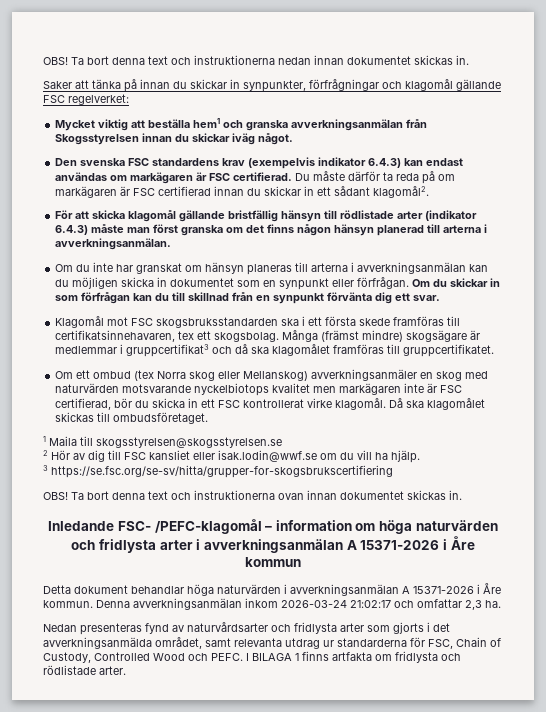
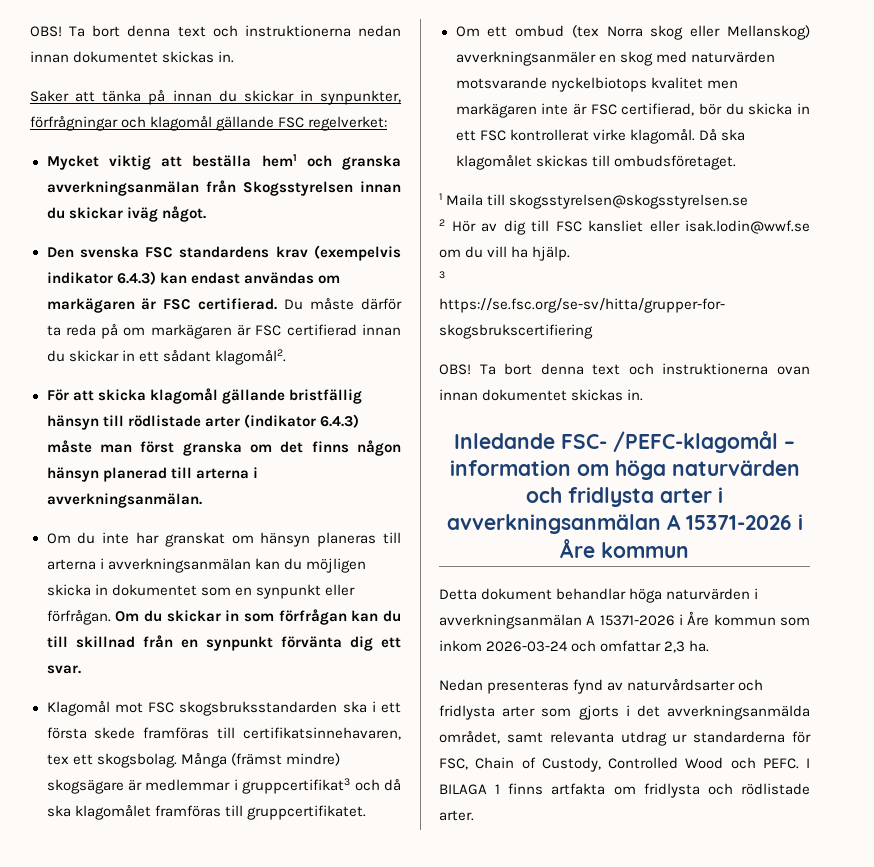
[43,598,242,610] kommun. Denna avverkningsanmälan -> [713,614,810,626] kommun som
[350,600,391,608] 21:02:17 -> (569, 646) none

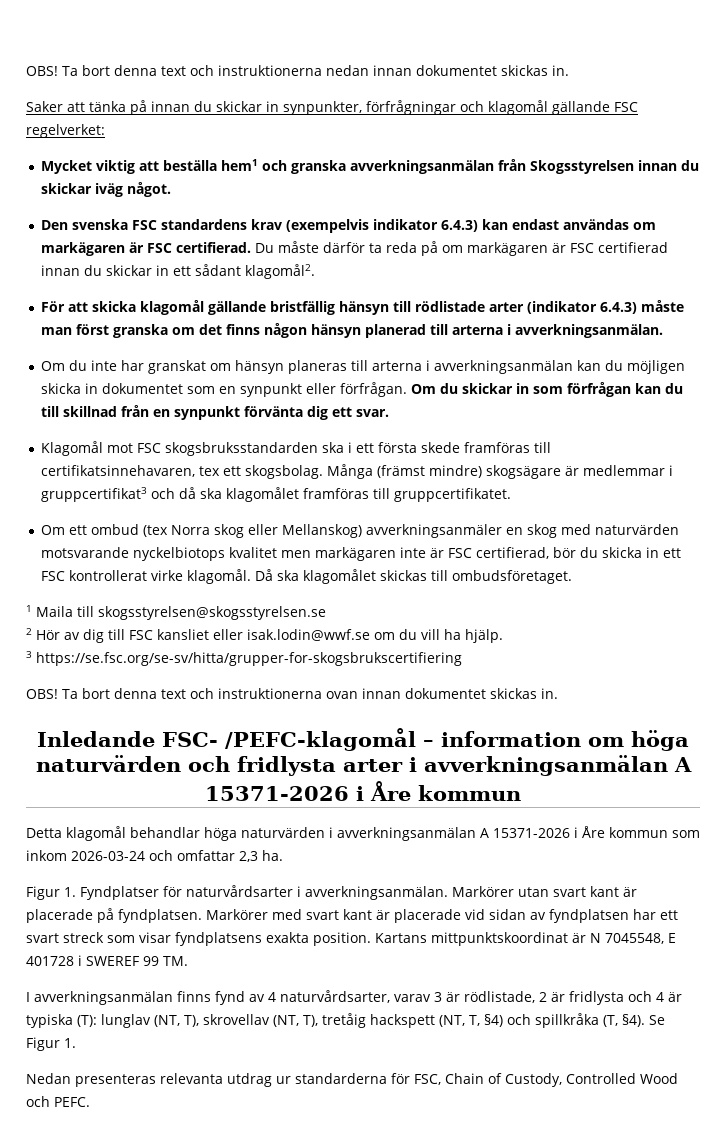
[481,588,553,600] dokument -> [66,826,126,841] klagomål
[439,678,764,694] [439,705,810,720] [439,730,543,744] Nedan presenteras fynd av naturvårdsarter och fridlysta arter som gjorts i det avverkningsanmälda området, samt -> [26,885,637,900] [26,908,678,923] [26,932,676,946] [26,955,188,966] [26,990,682,1005] [26,1013,665,1028] [26,1037,76,1051] [26,1073,156,1087] Figur 1. Fyndplatser för naturvårdsarter i avverkningsanmälan. Markörer utan svart kant är placerade på fyndplatsen. Markörer med svart kant är placerade vid sidan av fyndplatsen har ett svart streck som visar fyndplatsens exakta position. Kartans mittpunktskoordinat är N 7045548, E 401728 i SWEREF 99 TM. // I avverkningsanmälan finns fynd av 4 naturvårdsarter, varav 3 är rödlistade, 2 är fridlysta och 4 är typiska (T): lunglav (NT, T), skrovellav (NT, T), tretåig hackspett (NT, T, §4) och spillkråka (T, §4). Se Figur 1. // Nedan presenteras
[806,758,810,768] [439,783,810,798] [439,810,474,821] I BILAGA 1 finns artfakta om fridlysta och rödlistade arter. -> (90, 1102) none

